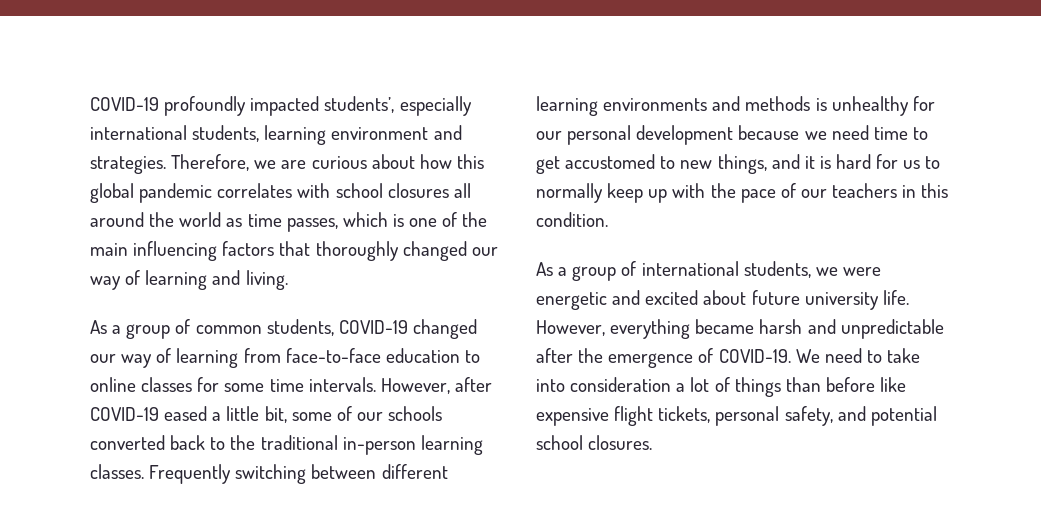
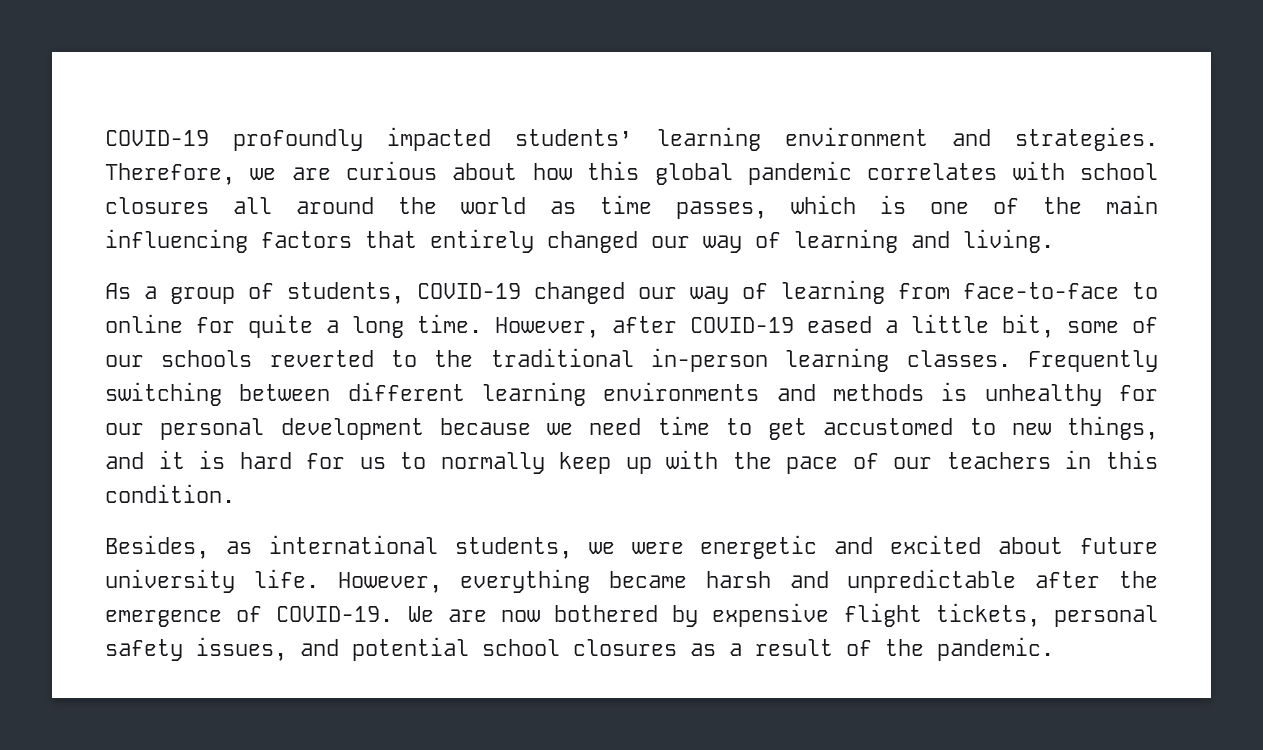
[324,96,472,116] [90,125,260,142] students’, especially international students, -> [515,129,633,146] students’
[315,241,399,261] thoroughly -> [430,229,534,253] entirely
[195,325,262,334] common -> (274, 291) none
[385,348,460,363] education -> (1119, 290) none
[141,377,376,392] classes for some time intervals. -> [196,314,482,338] for quite a long time.
[90,435,206,450] converted back -> [269,350,374,367] reverted
[536,261,637,281] As a group of -> [105,535,252,559] Besides, as
[824,348,921,363] [536,377,907,397] need to take into consideration a lot of things than before like -> [447,605,699,627] are now bothered by
[784,406,833,426] safety, -> [105,637,287,661] safety issues,
[588,435,653,450] closures. -> [573,637,1054,661] closures as a result of the pandemic.

